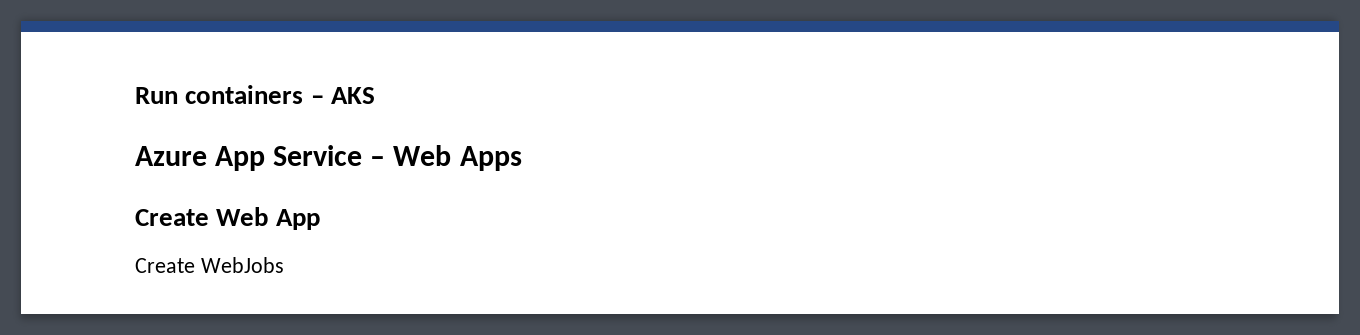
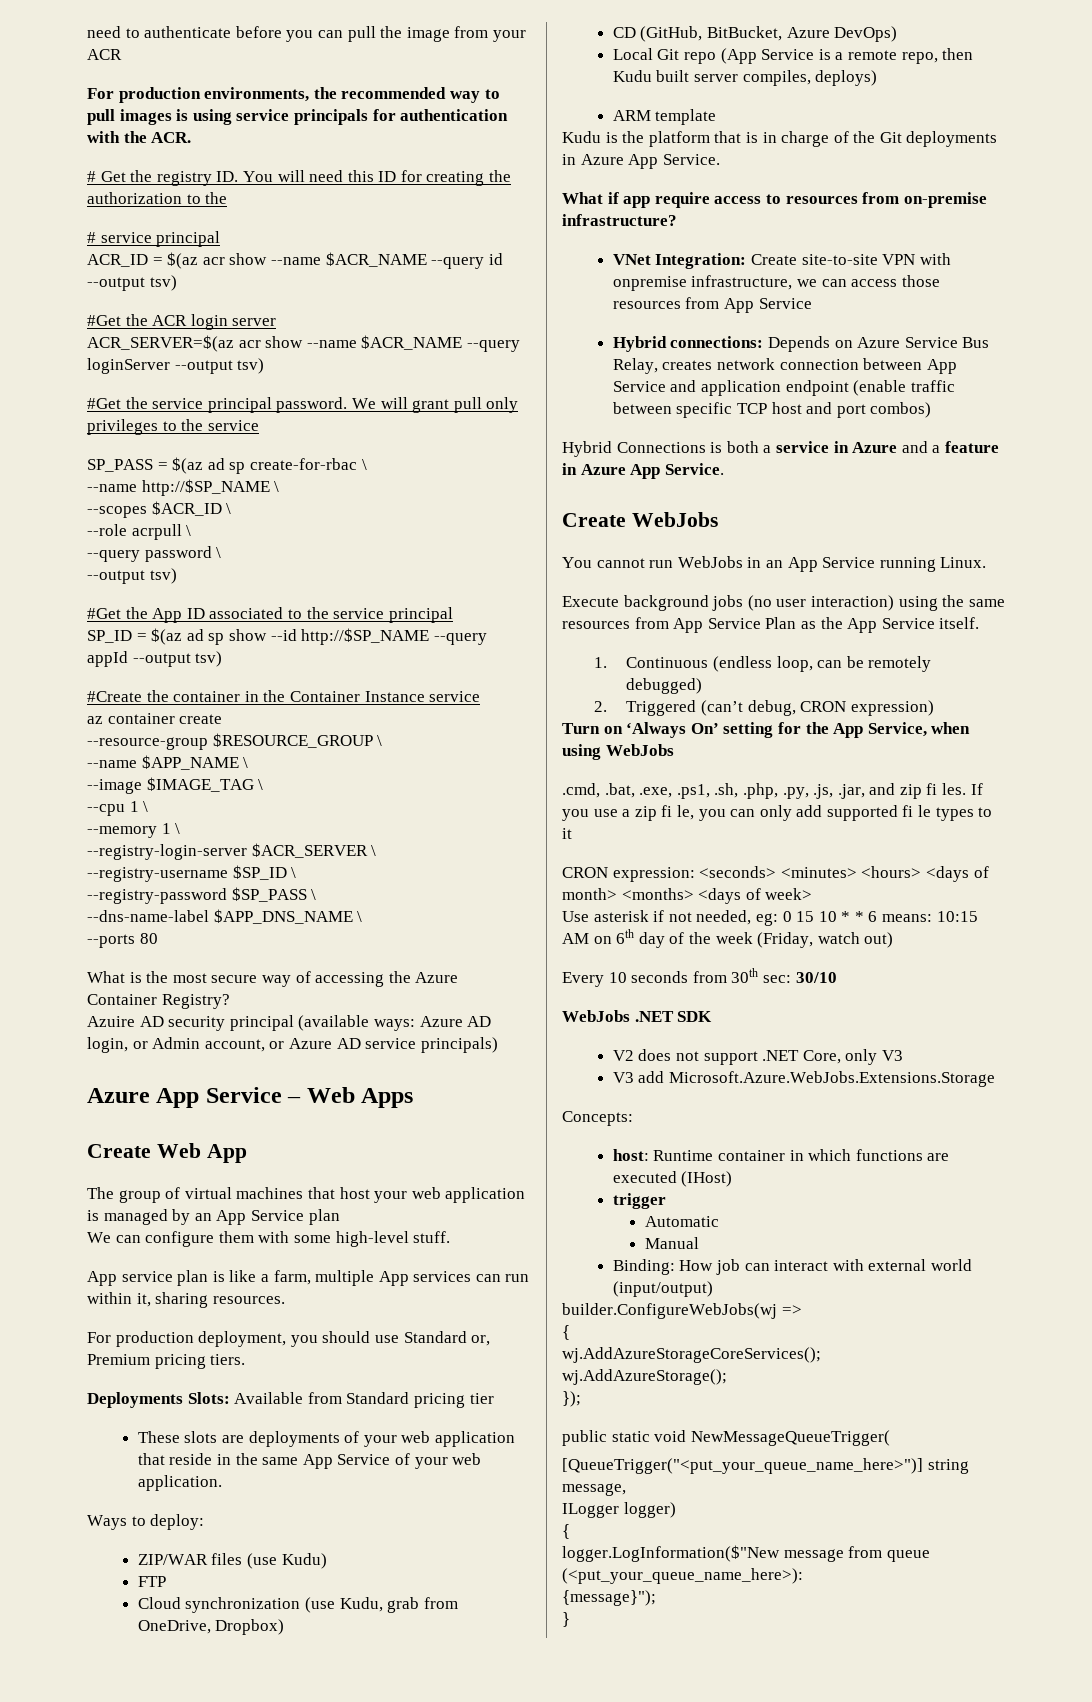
[135,85,375,104] Run containers – AKS -> [87,26,526,42] [87,49,122,60] [87,87,500,103] [87,109,509,125] [87,131,192,143] [87,170,512,186] [87,192,228,204] [87,231,221,247] [87,252,503,269] [87,275,177,291] [87,314,277,330] [87,335,520,352] [87,358,265,374] [87,397,519,413] [87,419,259,435] [87,457,367,474] [87,479,280,496] [87,501,232,518] [87,524,192,540] [87,546,222,562] [87,568,177,584] [87,607,453,623] [87,628,487,645] [87,651,223,667] [87,690,481,702] [87,713,223,724] [87,733,383,750] [87,755,249,770] [87,777,264,794] [87,801,149,816] [87,823,181,838] [87,843,377,860] [87,865,297,882] [87,887,317,904] [87,909,363,924] [87,933,158,948] [87,971,459,987] [87,994,230,1009] [87,1015,492,1031] [87,1037,498,1053] need to authenticate before you can pull the image from your ACR // For production environments, the recommended way to pull images is using service principals for authentication with the ACR. // # Get the registry ID. You will need this ID for creating the authorization to the // # service principal // ACR_ID = $(az acr show --name $ACR_NAME --query id --output tsv) // #Get the ACR login server // ACR_SERVER=$(az acr show --name $ACR_NAME --query loginServer --output tsv) // #Get the service principal password. We will grant pull only privileges to the service // SP_PASS = $(az ad sp create-for-rbac \ // --name http://$SP_NAME \ // --scopes $ACR_ID \ // --role acrpull \ // --query password \ // --output tsv) // #Get the App ID associated to the service principal // SP_ID = $(az ad sp show --id http://$SP_NAME --query appId --output tsv) // #Create the container in the Container Instance service // az container create // --resource-group $RESOURCE_GROUP \ // --name $APP_NAME \ // --image $IMAGE_TAG \ // --cpu 1 \ // --memory 1 \ // --registry-login-server $ACR_SERVER \ // --registry-username $SP_ID \ // --registry-password $SP_PASS \ // --dns-name-label $APP_DNS_NAME \ // --ports 80 // What is the most secure way of accessing the Azure Container Registry? // Azuire AD security principal (available ways: Azure AD login, or Admin account, or Azure AD service principals)
[135,257,284,273] Create WebJobs -> [87,1187,526,1203] [87,1209,340,1225] [87,1231,451,1247] [87,1270,530,1286] [87,1292,285,1308] [87,1331,491,1347] [87,1354,246,1369] [87,1392,494,1408] [137,1431,516,1447] [137,1453,482,1469] [137,1475,222,1491] [87,1514,205,1530] [137,1553,327,1569] [137,1576,166,1587] [137,1597,458,1613] [137,1619,285,1635] [612,26,898,42] [612,48,974,64] [612,70,878,86] [612,109,717,125] [562,131,998,147] [562,154,720,169] [562,192,987,208] [562,214,677,226] [612,253,951,269] [612,275,940,291] [612,297,812,313] [612,336,990,352] [612,358,957,374] [612,380,955,396] [612,402,932,418] [562,441,999,457] [562,463,724,479] [562,512,718,527] [562,556,987,572] [562,595,1005,611] [562,617,980,633] [594,656,932,672] [626,678,703,694] [594,700,934,716] [562,722,971,738] [562,744,674,760] [562,783,983,799] [562,805,993,821] [562,828,572,839] [562,866,989,882] [562,888,813,904] [562,910,978,926] [562,929,894,948] [562,968,837,987] [562,1010,713,1022] [612,1049,904,1065] [612,1071,996,1087] [562,1111,633,1126] [612,1149,950,1161] [612,1171,733,1187] [612,1193,666,1209] [645,1216,720,1227] [645,1237,700,1249] [612,1259,973,1275] [612,1281,713,1297] [562,1303,802,1319] [562,1325,570,1340] [562,1347,821,1363] [562,1369,727,1385] [562,1391,581,1407] [562,1430,890,1446] [562,1458,969,1474] [562,1483,626,1496] [562,1502,676,1518] [562,1524,570,1539] [562,1545,930,1562] [562,1568,803,1584] [562,1590,656,1606] [562,1612,570,1627] The group of virtual machines that host your web application is managed by an App Service plan // We can configure them with some high-level stuff. // App service plan is like a farm, multiple App services can run within it, sharing resources. // For production deployment, you should use Standard or, Premium pricing tiers. // Deployments Slots: Available from Standard pricing tier // These slots are deployments of your web application that reside in the same App Service of your web application. // Ways to deploy: // ZIP/WAR files (use Kudu) // FTP // Cloud synchronization (use Kudu, grab from OneDrive, Dropbox) // CD (GitHub, BitBucket, Azure DevOps) // Local Git repo (App Service is a remote repo, then Kudu built server compiles, deploys) // ARM template // Kudu is the platform that is in charge of the Git deployments in Azure App Service. // What if app require access to resources from on-premise infrastructure? // VNet Integration: Create site-to-site VPN with onpremise infrastructure, we can access those resources from App Service // Hybrid connections: Depends on Azure Service Bus Relay, creates network connection between App Service and application endpoint (enable traffic between specific TCP host and port combos) // Hybrid Connections is both a service in Azure and a feature in Azure App Service. // Create WebJobs // You cannot run WebJobs in an App Service running Linux. // Execute background jobs (no user interaction) using the same resources from App Service Plan as the App Service itself. // 1. Continuous (endless loop, can be remotely debugged) // 2. Triggered (can’t debug, CRON expression) // Turn on ‘Always On’ setting for the App Service, when using WebJobs // .cmd, .bat, .exe, .ps1, .sh, .php, .py, .js, .jar, and zip fi les. If you use a zip fi le, you can only add supported fi le types to it // CRON expression: <seconds> <minutes> <hours> <days of month> <months> <days of week> // Use asterisk if not needed, eg: 0 15 10 * * 6 means: 10:15 AM on 6th day of the week (Friday, watch out) // Every 10 seconds from 30th sec: 30/10 // WebJobs .NET SDK // V2 does not support .NET Core, only V3 // V3 add Microsoft.Azure.WebJobs.Extensions.Storage // Concepts: // host: Runtime container in which functions are executed (IHost) // trigger // Automatic // Manual // Binding: How job can interact with external world (input/output) // builder.ConfigureWebJobs(wj => // { // wj.AddAzureStorageCoreServices(); // wj.AddAzureStorage(); // }); // public static void NewMessageQueueTrigger( // [QueueTrigger("<put_your_queue_name_here>")] string message, // ILogger logger) // { // logger.LogInformation($"New message from queue (<put_your_queue_name_here>): // {message}"); // }

